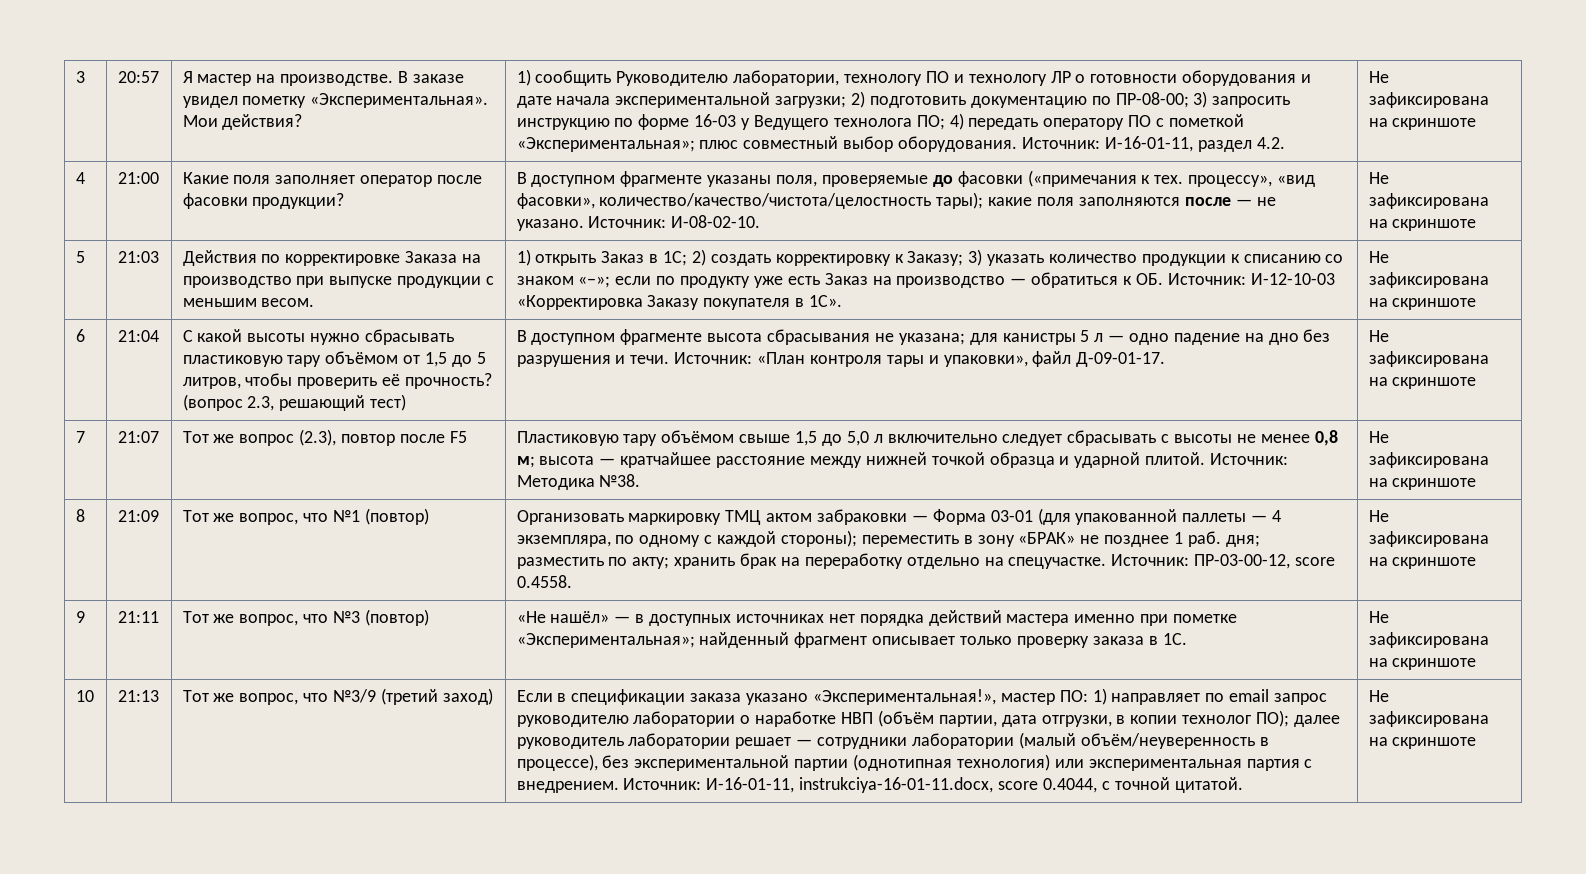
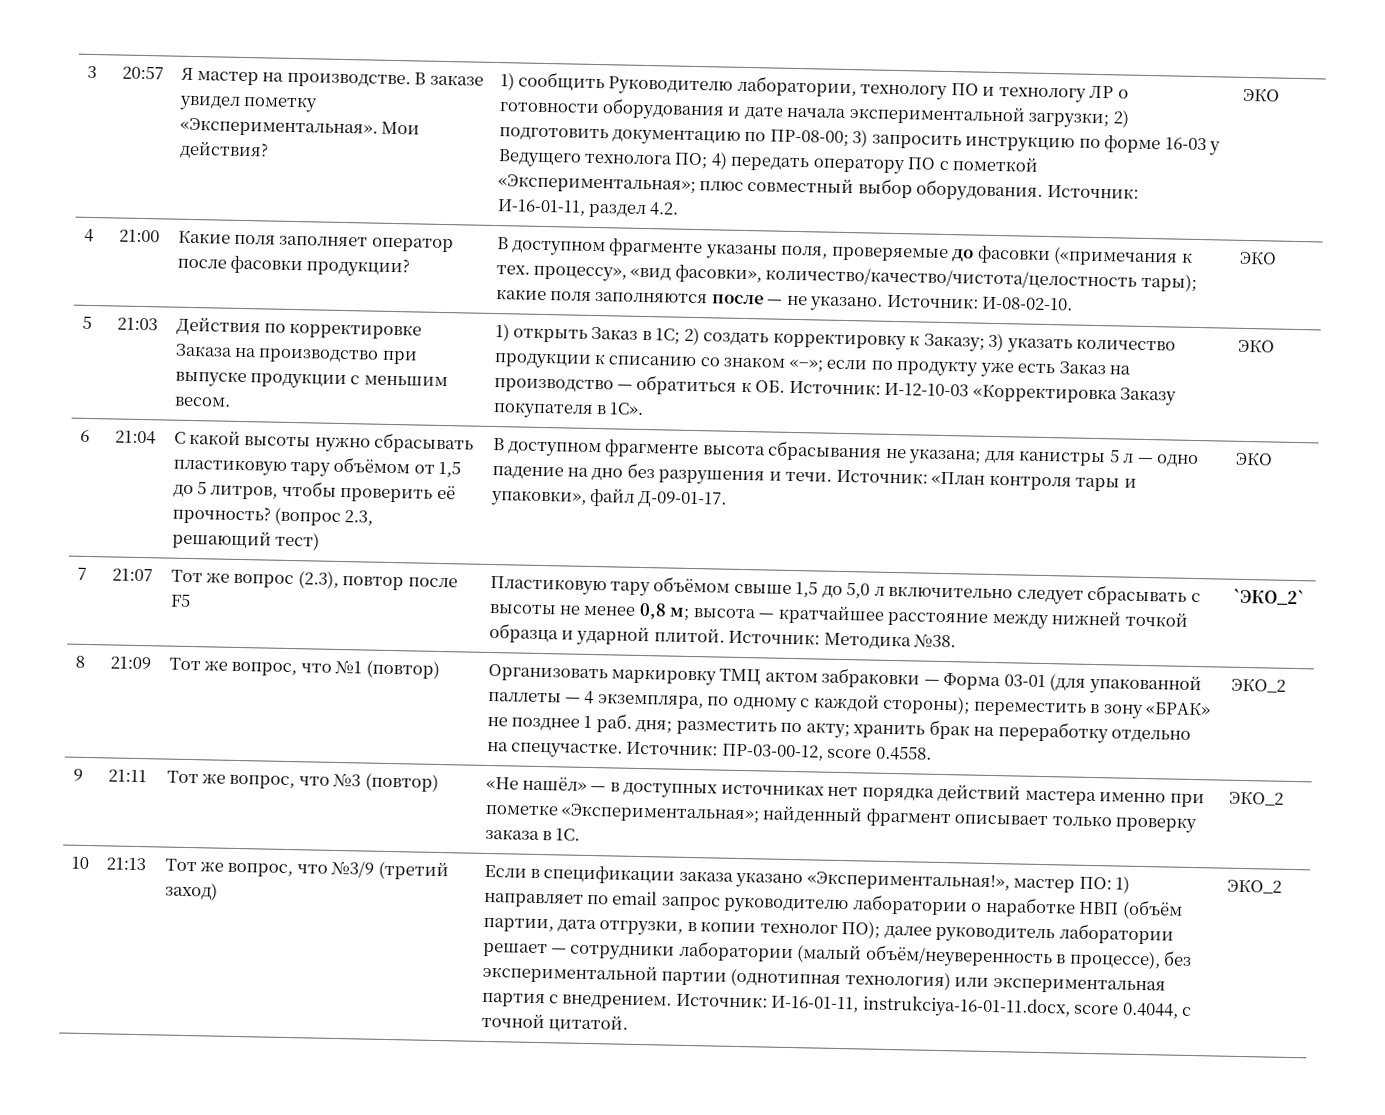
[1368,71,1389,83] [1368,92,1489,108] [1368,118,1477,130] Не зафиксирована на скриншоте -> [1242,88,1280,102] ЭКО
[1368,172,1389,184] [1368,193,1489,209] [1368,219,1477,231] Не зафиксирована на скриншоте -> [1238,251,1277,265] ЭКО
[1368,251,1389,263] [1368,272,1489,288] [1368,298,1477,310] Не зафиксирована на скриншоте -> [1237,339,1275,353] ЭКО
[1368,330,1389,342] [1368,351,1489,367] [1368,377,1477,389] Не зафиксирована на скриншоте -> [1234,452,1273,466] ЭКО
[1368,431,1389,443] [1368,452,1489,468] [1368,478,1477,490] Не зафиксирована на скриншоте -> [1232,588,1305,606] `ЭКО_2`
[1368,510,1389,522] [1368,531,1489,547] [1368,557,1477,569] Не зафиксирована на скриншоте -> [1230,678,1286,693] ЭКО_2
[1368,611,1389,623] [1368,632,1489,648] [1368,658,1477,670] Не зафиксирована на скриншоте -> [1228,791,1284,806] ЭКО_2
[1368,690,1389,702] [1368,711,1489,727] [1368,737,1477,749] Не зафиксирована на скриншоте -> [1226,879,1282,894] ЭКО_2

